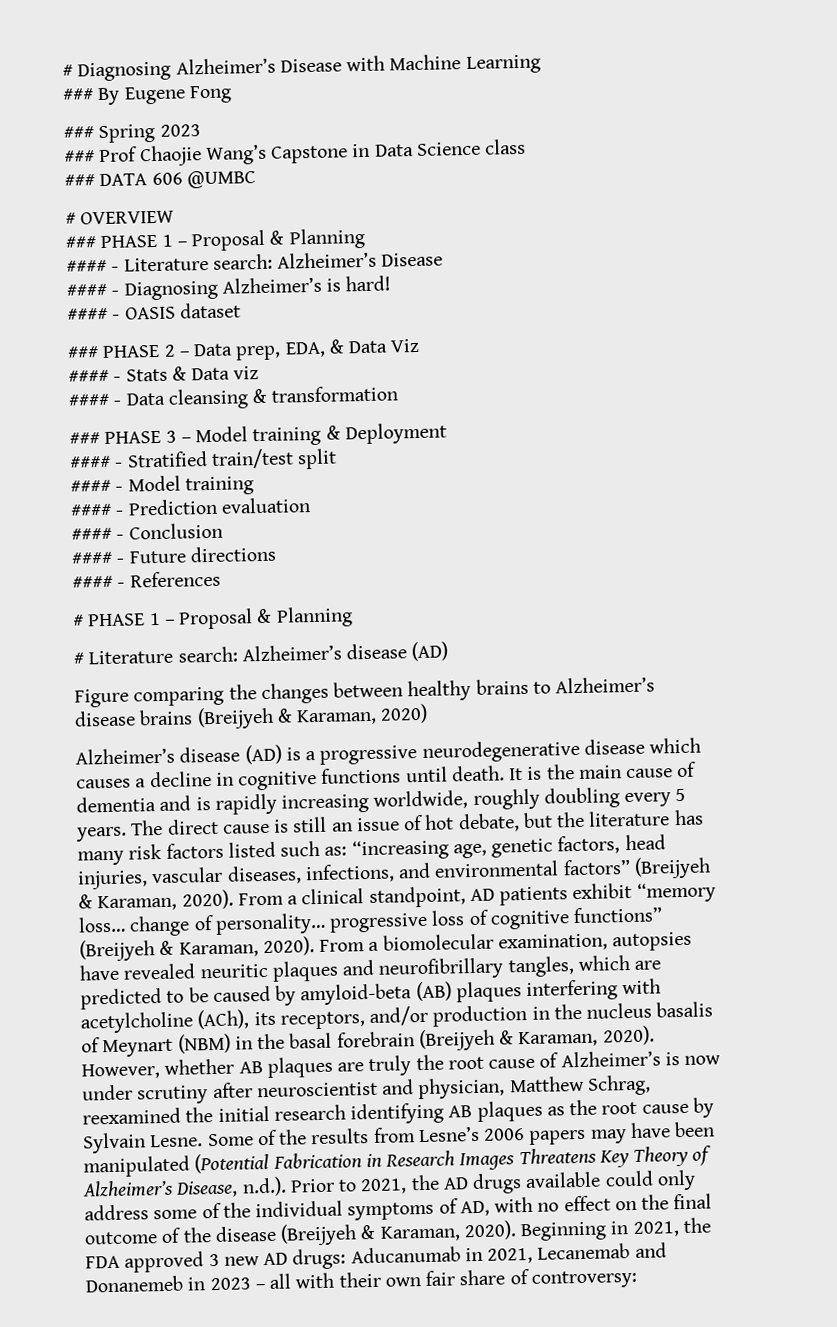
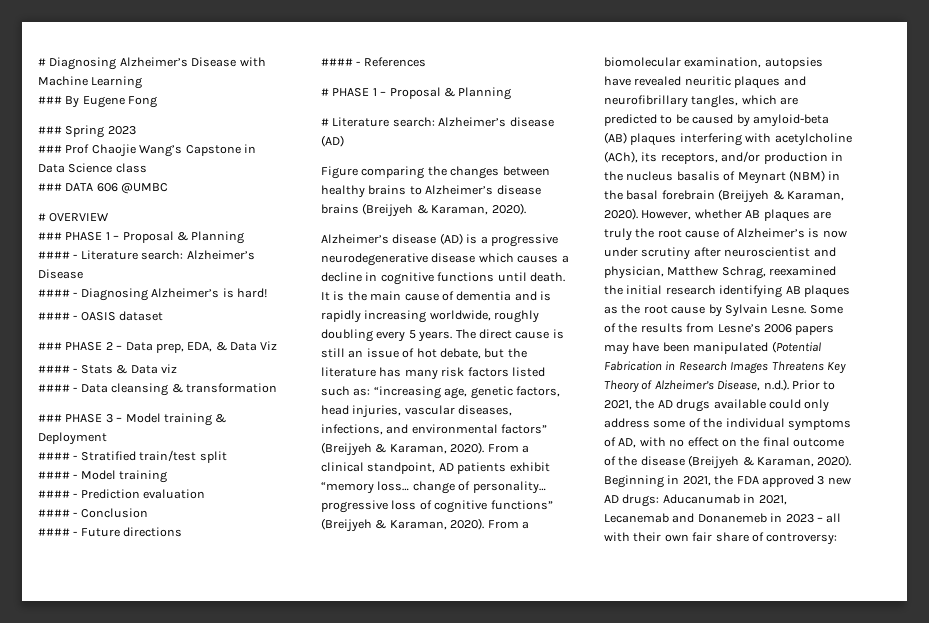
[380,703,429,724] 2020) -> [491,203,526,215] 2020).

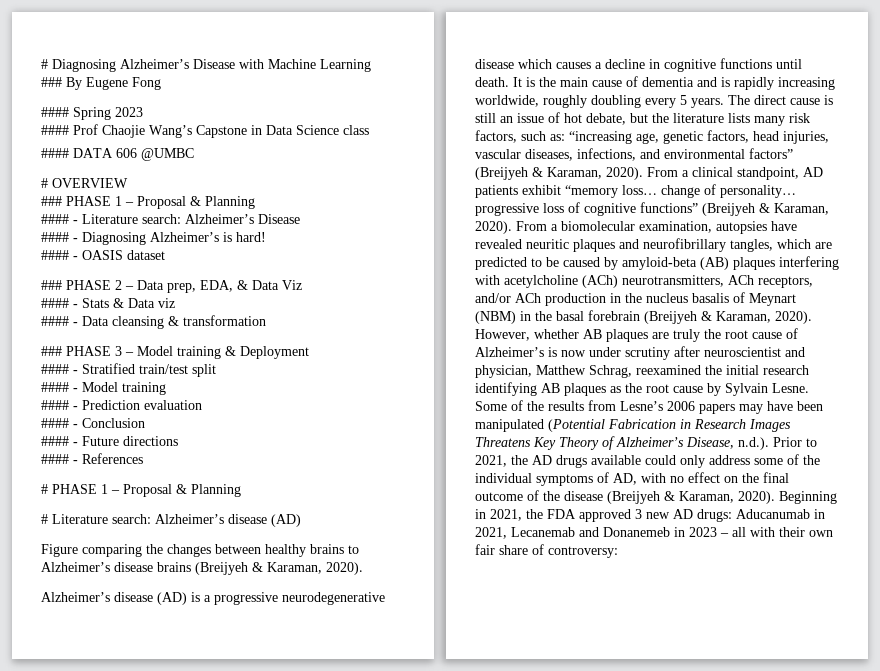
[38,126,62,134] ### -> [41,107,69,117] ####
[38,145,62,153] ### -> [41,125,69,135] ####
[38,183,62,191] ### -> [41,148,69,158] ####
[379,367,402,377] has -> [728,113,750,123] lists
[467,367,545,377] factors listed -> [475,130,517,143] factors,
[604,151,658,163] (ACh), its -> [582,275,754,288] (ACh) neurotransmitters, ACh
(761, 156) none -> [515,293,541,303] ACh

